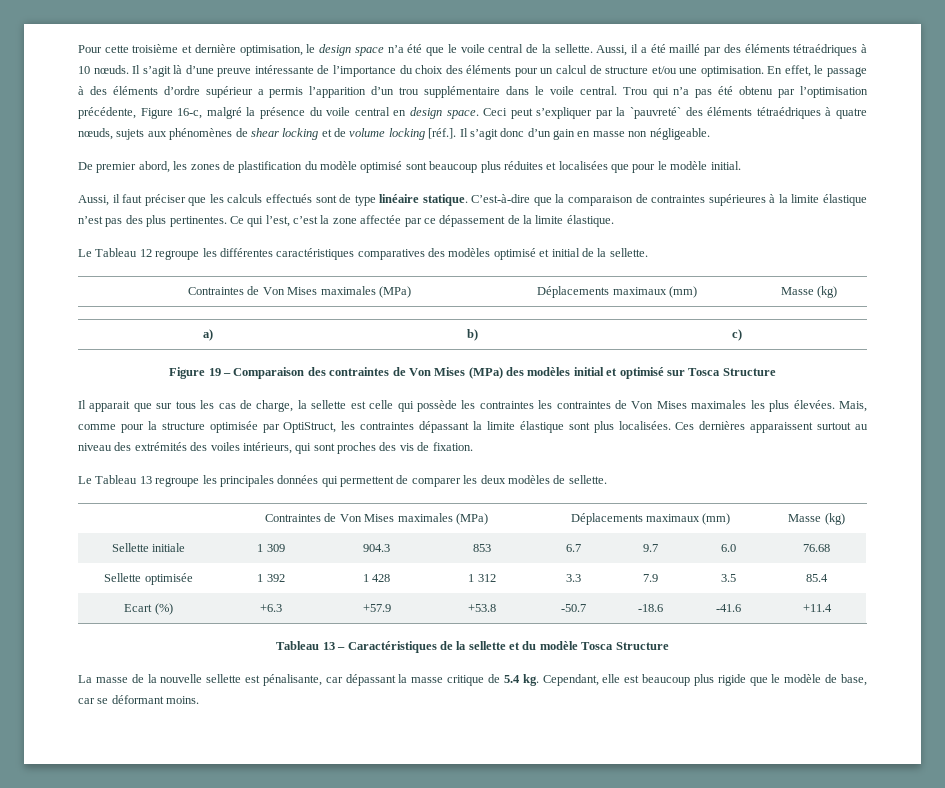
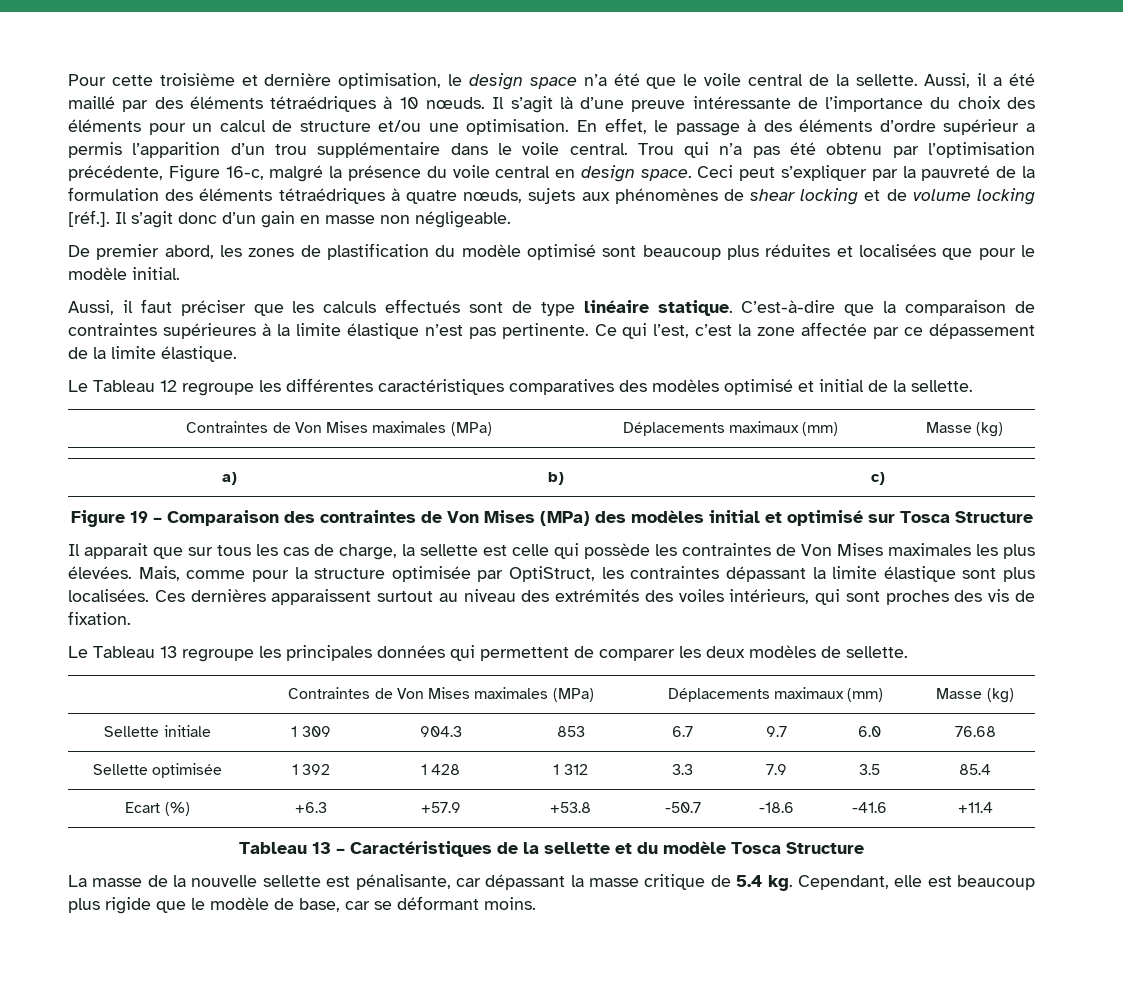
[630,107,682,119] `pauvreté` -> [921,165,1035,181] [68,187,159,201] pauvreté de la formulation
[125,215,227,227] des plus pertinentes. -> [501,323,589,339] pertinente.
[538,400,611,409] les contraintes -> (771, 549) none

